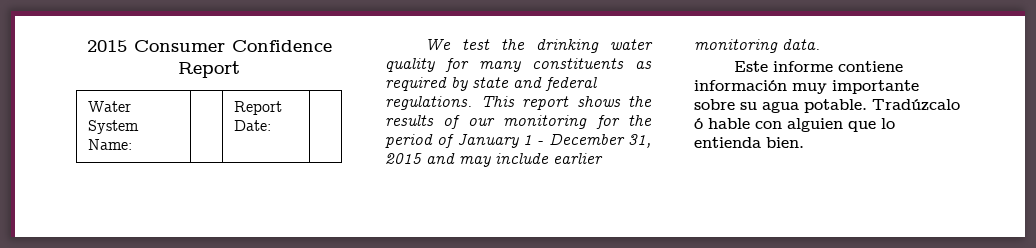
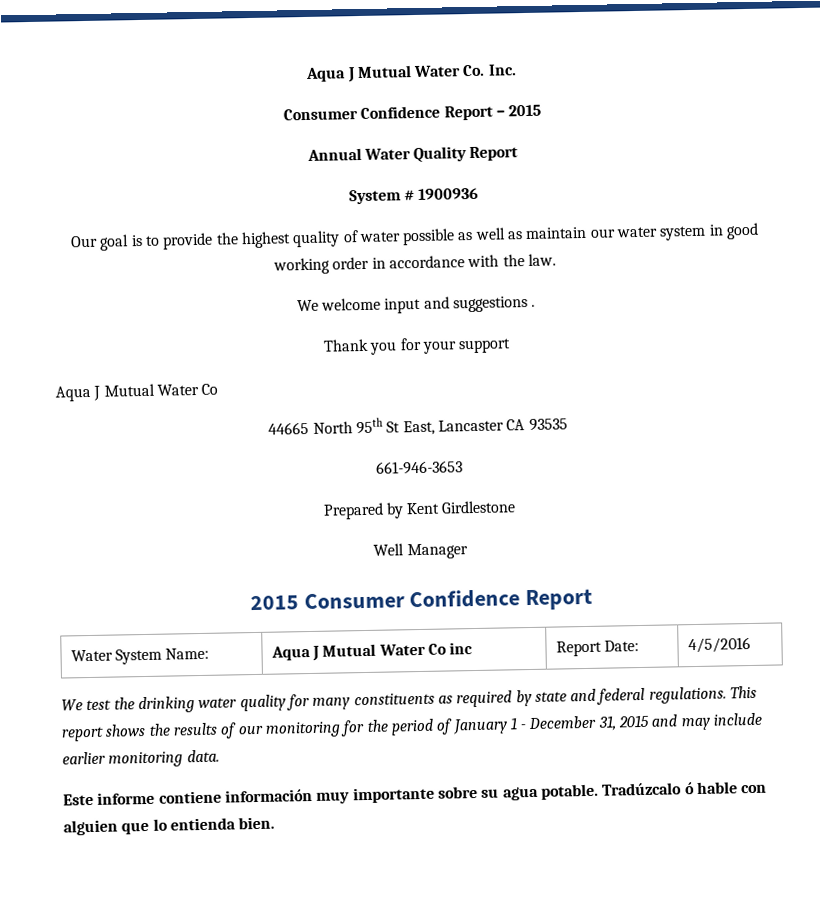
(86, 46) none -> [305,64,517,83] [282,104,542,121] [306,146,519,163] [348,187,480,205] [69,222,760,251] [273,253,556,275] [296,296,536,314] [322,337,512,355] [55,383,219,402] [268,417,568,436] [375,460,463,475] [322,500,517,520] [373,543,468,560] Aqua J Mutual Water Co. Inc. // Consumer Confidence Report – 2015 // Annual Water Quality Report // System # 1900936 // Our goal is to provide the highest quality of water possible as well as maintain our water system in good working order in accordance with the law. // We welcome input and suggestions . // Thank you for your support // Aqua J Mutual Water Co // 44665 North 95th St East, Lancaster CA 93535 // 661-946-3653 // Prepared by Kent Girdlestone // Well Manager //
(132, 144) none -> [270,642,474,661] Aqua J Mutual Water Co inc
(271, 125) none -> [687,637,751,654] 4/5/2016

